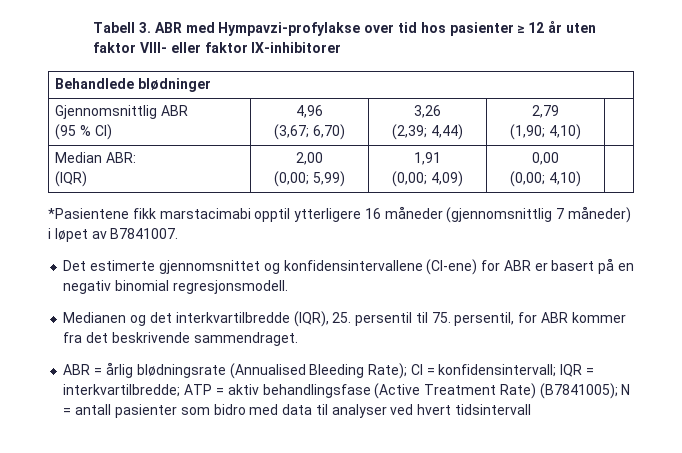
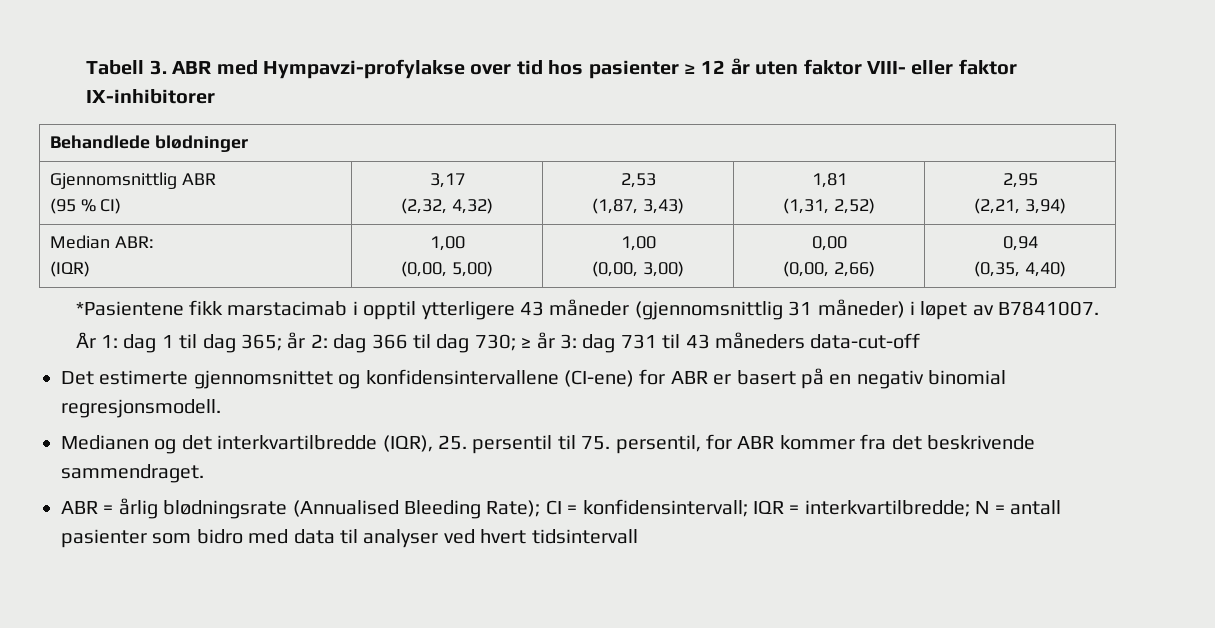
[296,105,323,118] [274,124,345,140] [414,105,441,118] [392,124,463,140] [532,105,559,118] [510,124,581,140] [54,152,136,163] [54,171,87,187] [296,152,323,165] [274,171,345,187] [414,152,441,165] [392,171,463,187] [532,152,559,165] [510,171,581,187] 4,96 // (3,67; 6,70) | 3,26 // (2,39; 4,44) | 2,79 // (1,90; 4,10) | // Median ABR: // (IQR) | 2,00 // (0,00; 5,99) | 1,91 // (0,00; 4,09) | 0,00 // (0,00; 4,10) | -> [429,173,465,188] [401,198,493,214] [620,173,656,188] [592,198,684,214] [811,173,847,188] [783,198,875,214] [1002,173,1038,188] [974,198,1066,214] [49,235,154,249] [49,261,90,277] [429,236,465,251] [401,261,493,277] [620,236,656,251] [592,261,684,277] [811,236,847,251] [783,261,875,277] [1002,236,1038,251] [974,261,1066,277] 3,17 // (2,32, 4,32) | 2,53 // (1,87, 3,43) | 1,81 // (1,31, 2,52) | 2,95 // (2,21, 3,94) // Median ABR: // (IQR) | 1,00 // (0,00, 5,00) | 1,00 // (0,00, 3,00) | 0,00 // (0,00, 2,66) | 0,94 // (0,35, 4,40)
[159,208,251,219] marstacimabi -> [227,301,358,316] marstacimab i
[364,208,381,219] 16 -> [519,301,544,316] 43
[556,208,565,219] 7 -> [788,301,813,316] 31
(179, 233) none -> [75,332,921,353] // År 1: dag 1 til dag 365; år 2: dag 366 til dag 730; ≥ år 3: dag 731 til 43 måneders data-cut-off
[184,383,618,399] ATP = aktiv behandlingsfase (Active Treatment Rate) (B7841005); -> (970, 508) none

